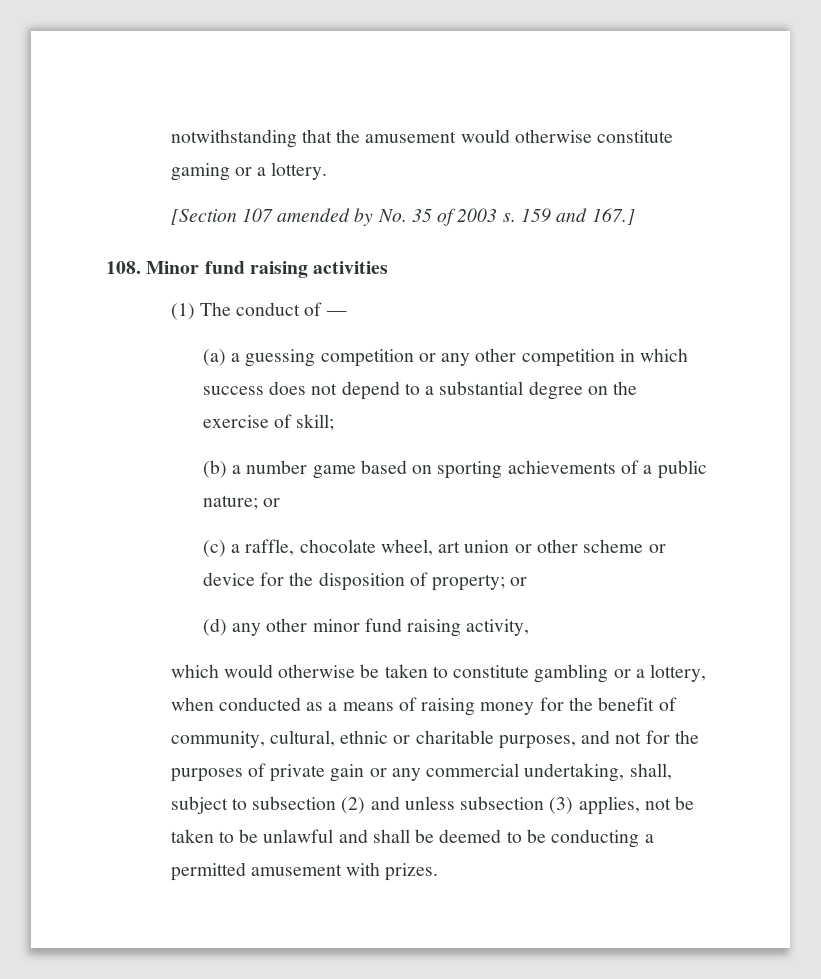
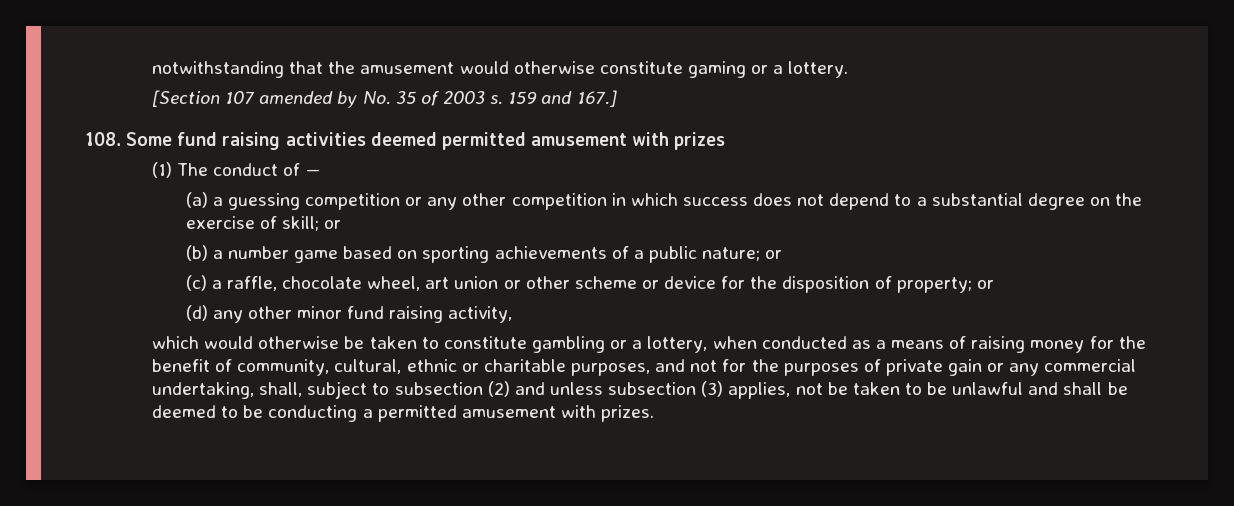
[146,261,200,274] Minor -> [126,132,173,146] Some
(389, 267) none -> [370,132,726,150] deemed permitted amusement with prizes
(335, 422) none -> [324,220,342,229] or

